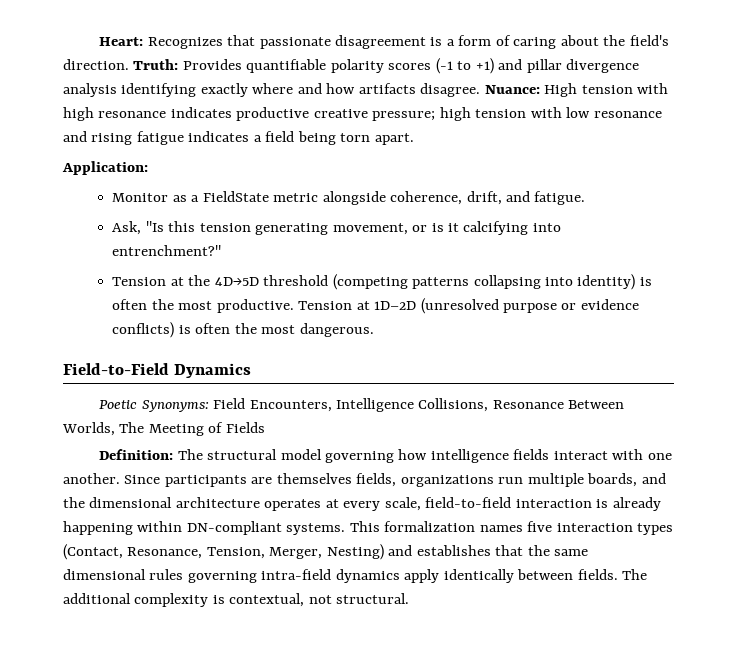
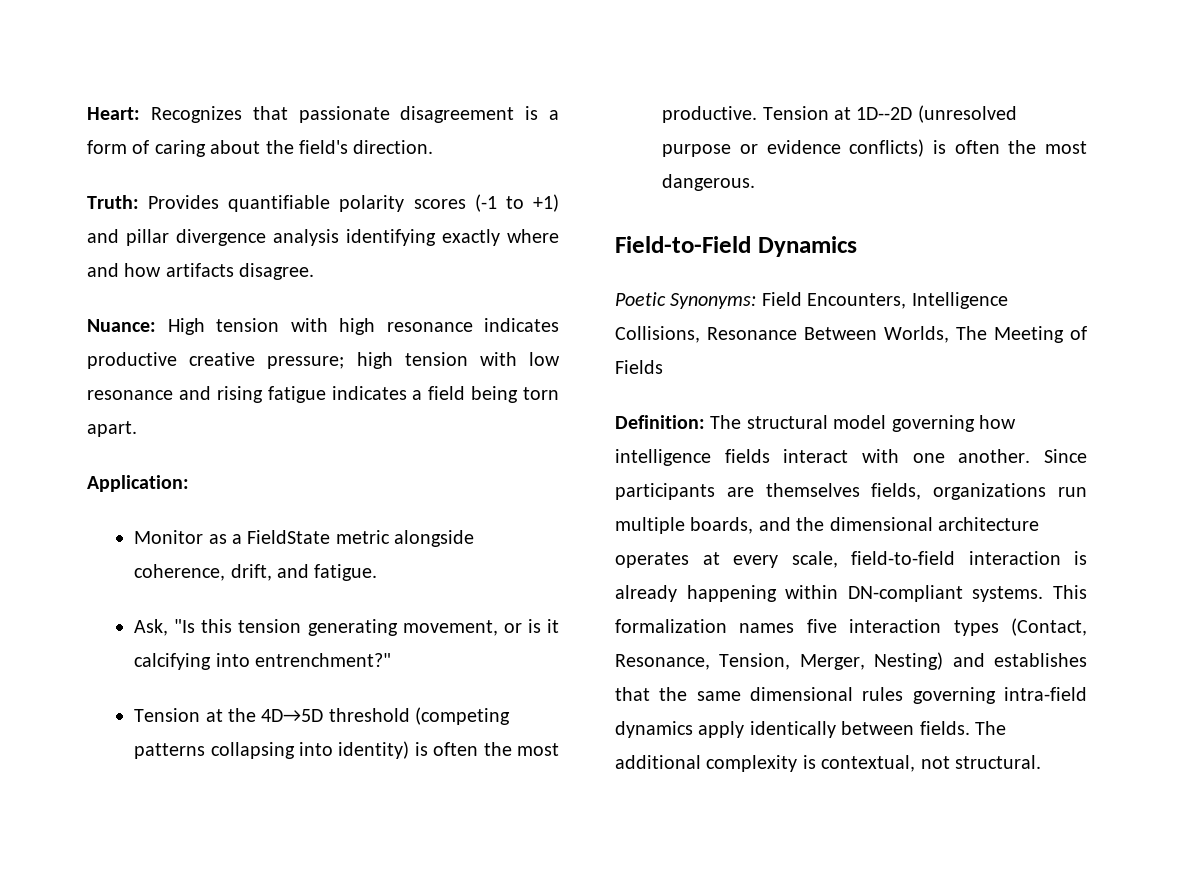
(129, 64) none -> (434, 147) //
(481, 90) none -> (315, 271) //
[374,301,417,310] 1D–2D -> [856,107,913,120] 1D--2D

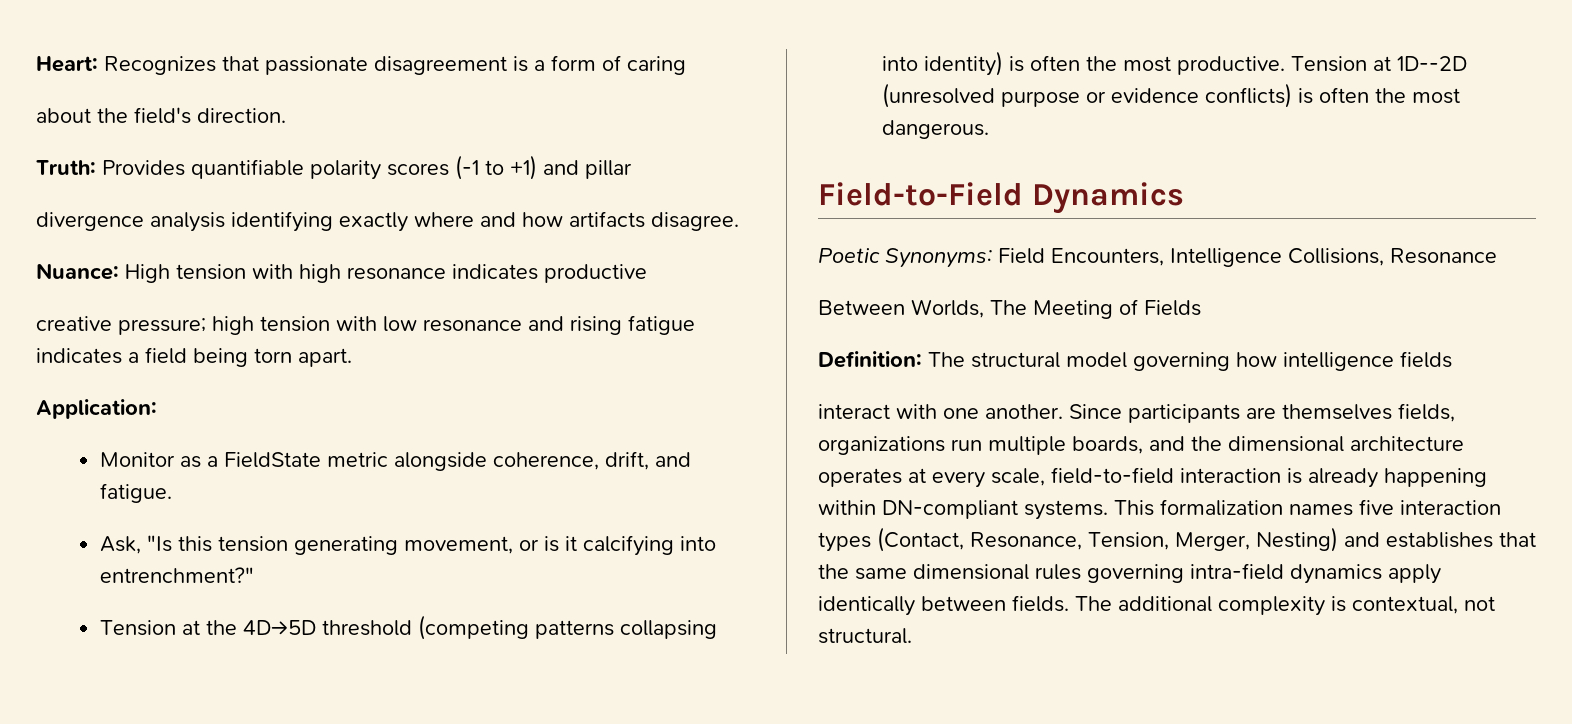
(206, 148) none -> (686, 65) //
(169, 237) none -> (632, 169) //
(177, 360) none -> (647, 273) //
(797, 333) none -> (1497, 256) //
(770, 456) none -> (1452, 359) //

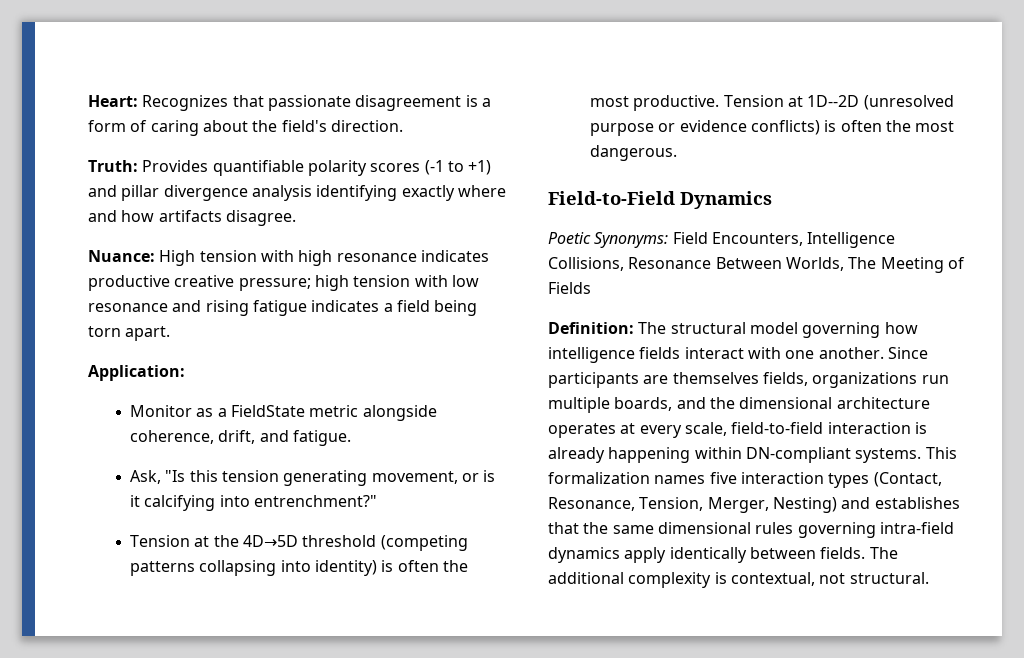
(686, 65) // -> (199, 128) none
(632, 169) // -> (160, 193) none
(647, 273) // -> (170, 283) none
(1497, 256) // -> (712, 263) none
(1452, 359) // -> (681, 353) none

